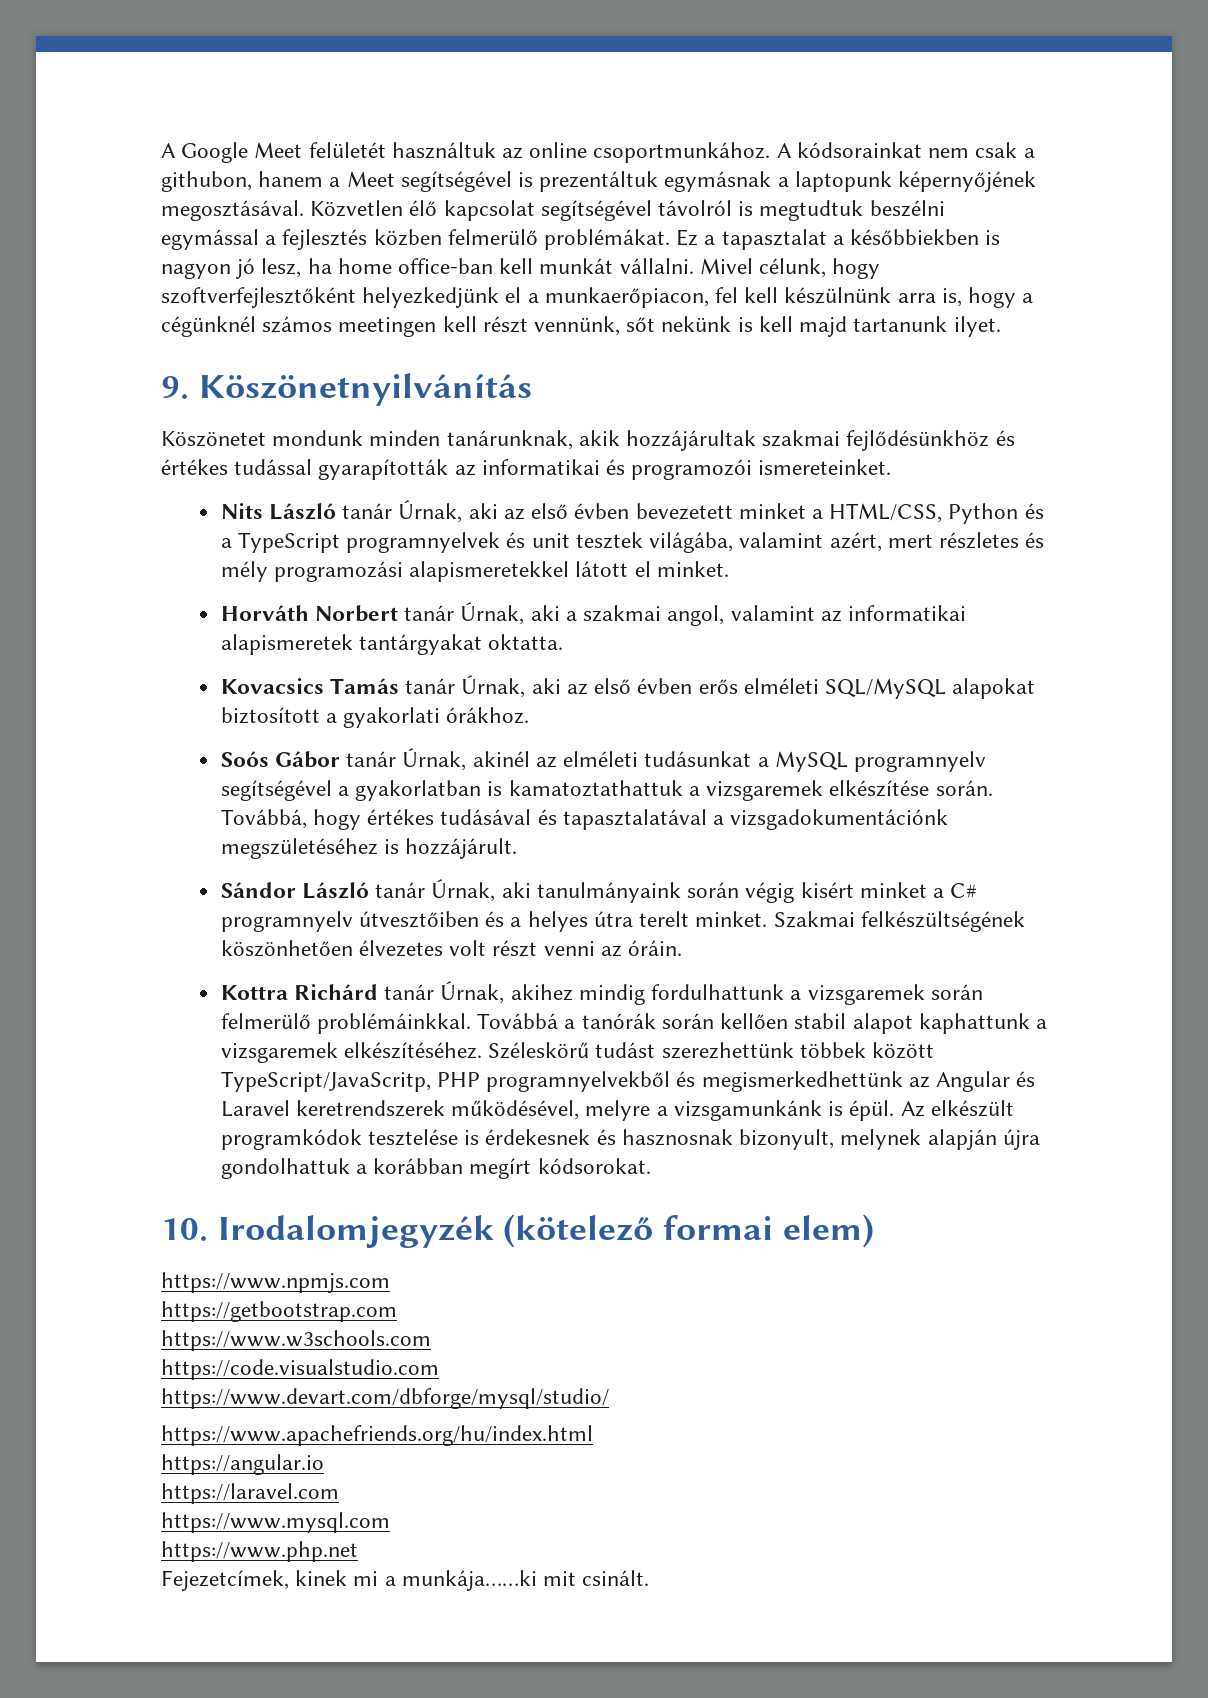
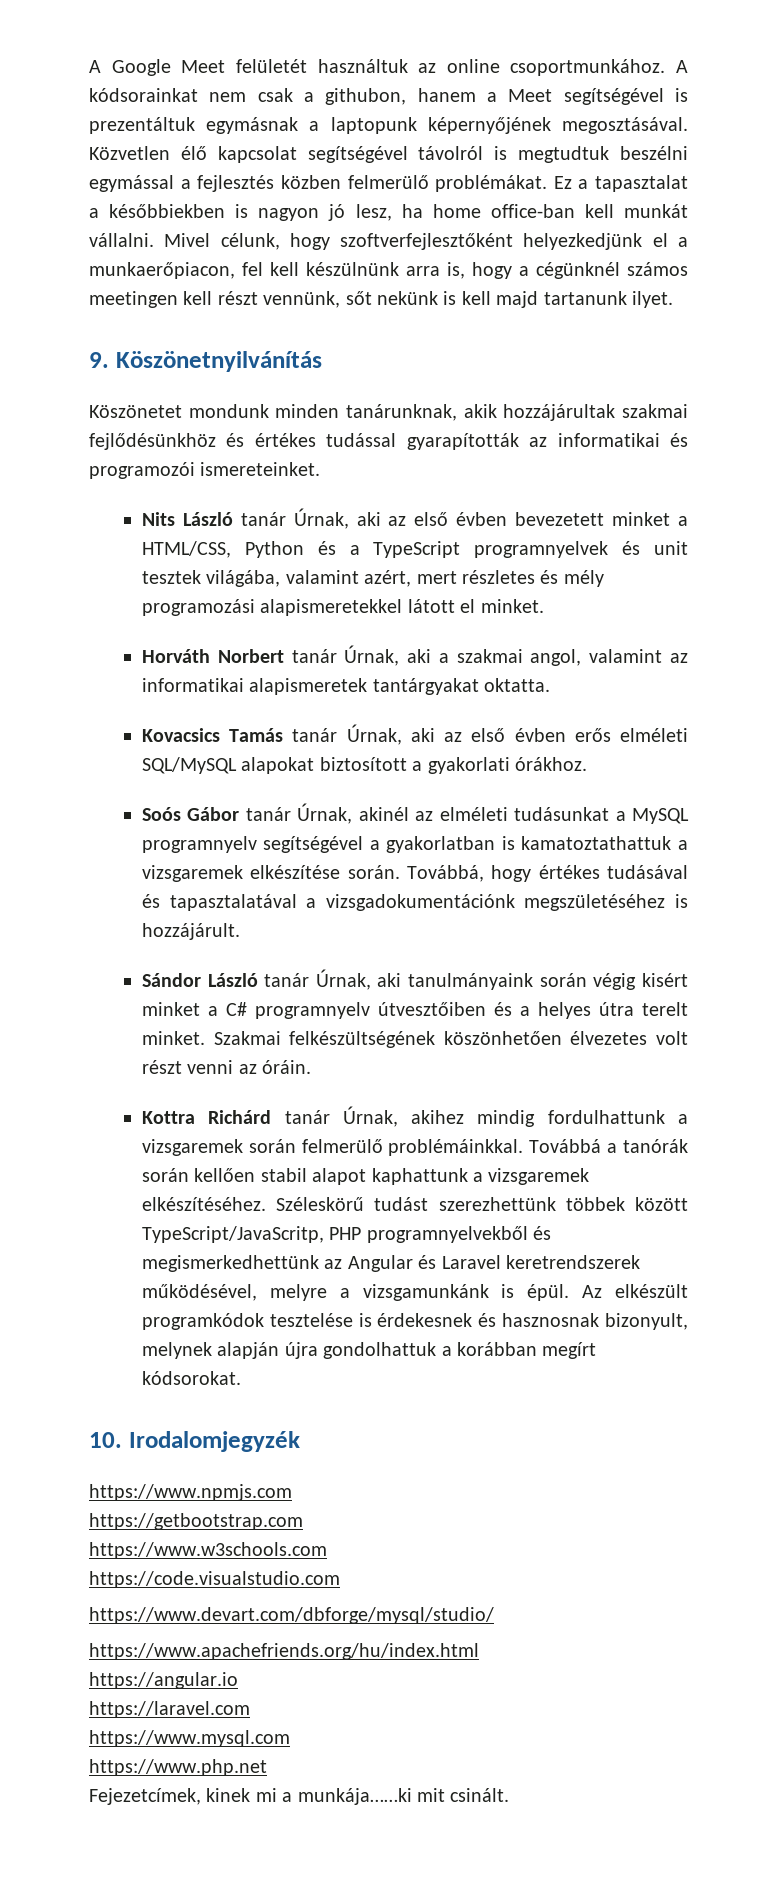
[503,1214,874,1248] (kötelező formai elem) -> (300, 1441) none

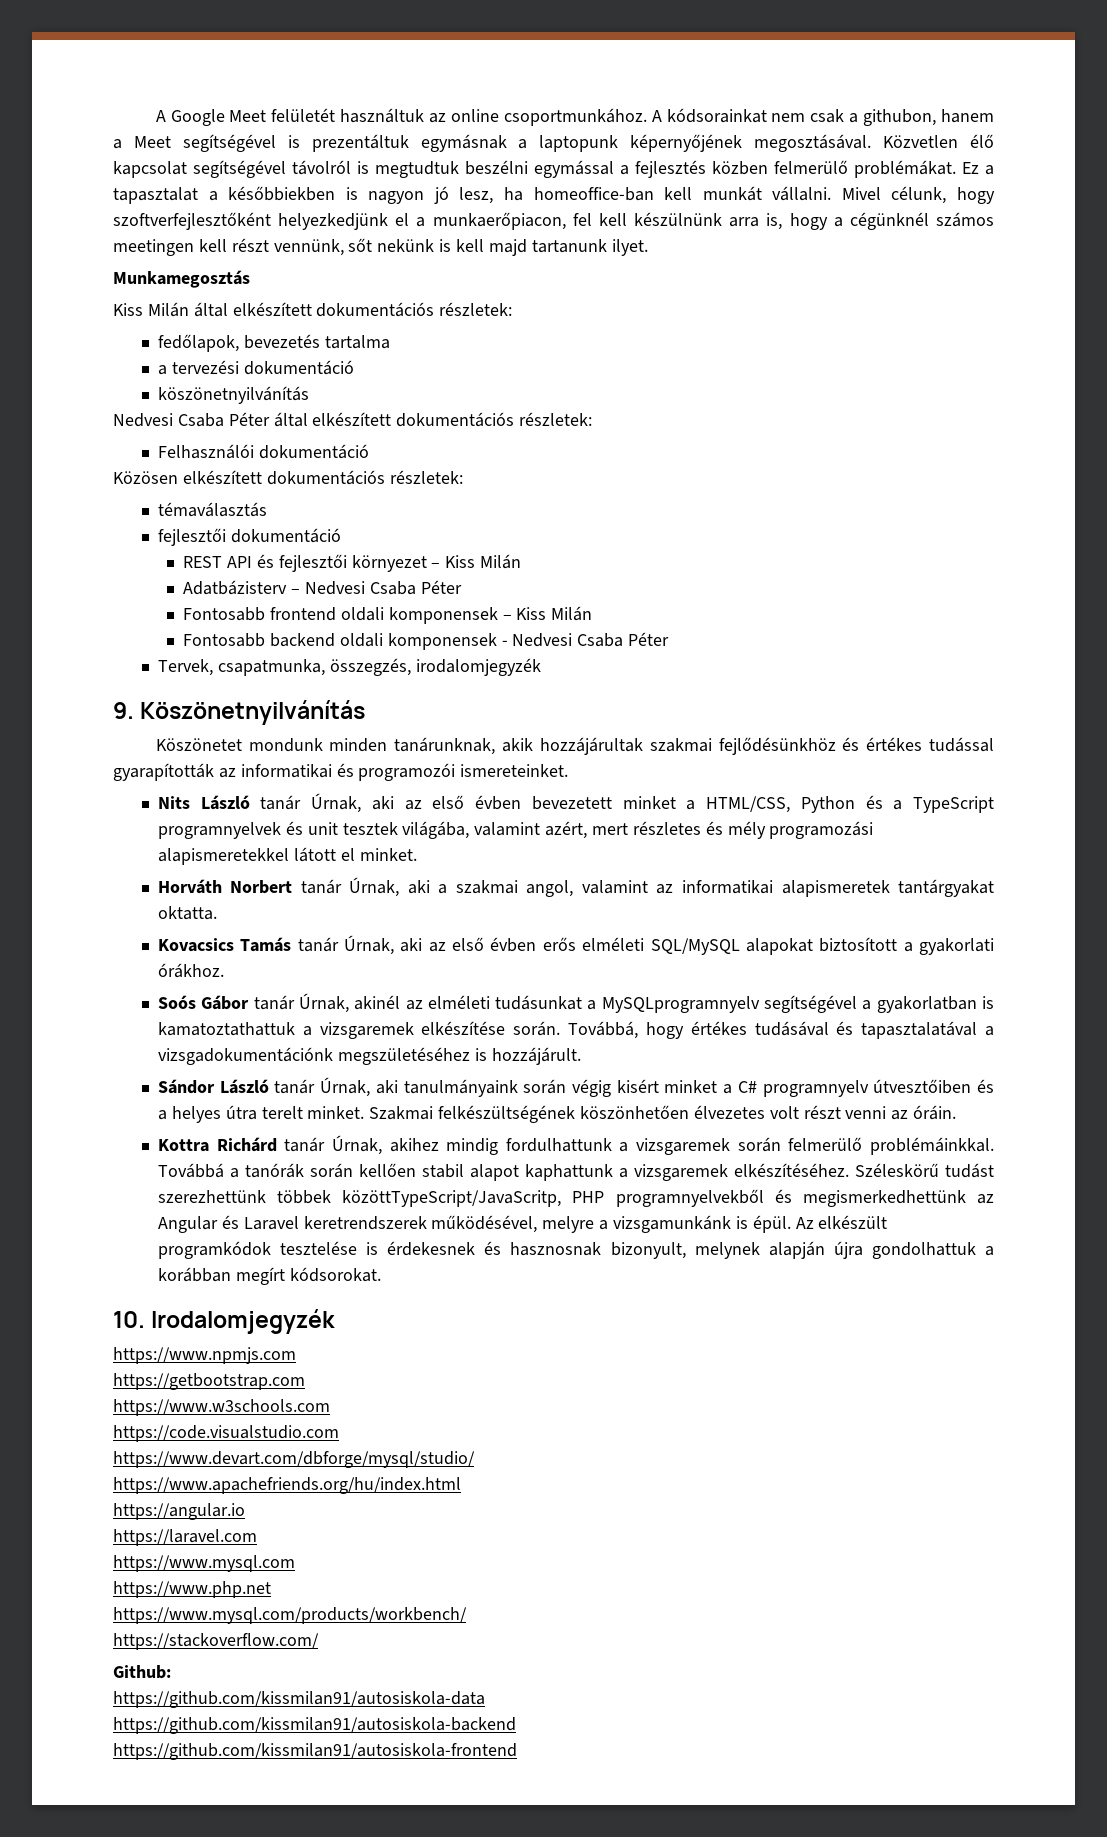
[432,204,575,218] home office-ban -> [533,187,654,201] homeoffice-ban
(673, 299) none -> [113,270,250,288] [113,302,513,317] [157,334,390,352] [157,360,354,375] [157,386,309,404] [113,412,593,427] [157,444,369,459] [113,470,463,485] [157,502,267,517] [157,528,341,546] [183,554,522,572] [183,580,462,595] [183,606,593,624] [183,632,670,650] [157,658,541,676] // Munkamegosztás // Kiss Milán által elkészített dokumentációs részletek: // fedőlapok, bevezetés tartalma // a tervezési dokumentáció // köszönetnyilvánítás // Nedvesi Csaba Péter által elkészített dokumentációs részletek: // Felhasználói dokumentáció // Közösen elkészített dokumentációs részletek: // témaválasztás // fejlesztői dokumentáció // REST API és fejlesztői környezet – Kiss Milán // Adatbázisterv – Nedvesi Csaba Péter // Fontosabb frontend oldali komponensek – Kiss Milán // Fontosabb backend oldali komponensek - Nedvesi Csaba Péter // Tervek, csapatmunka, összegzés, irodalomjegyzék
[632,808,689,824] [141,836,257,853] MySQL programnyelv -> [601,996,760,1013] MySQLprogramnyelv
[634,1197,688,1211] [141,1226,324,1243] között TypeScript/JavaScritp, -> [342,1190,562,1207] közöttTypeScript/JavaScritp,
[89,1788,510,1805] Fejezetcímek, kinek mi a munkája……ki mit csinált. -> [113,1607,467,1624] [113,1633,319,1650] [113,1665,171,1679] [113,1691,485,1708] [113,1717,516,1734] [113,1743,517,1760] https://www.mysql.com/products/workbench/ // https://stackoverflow.com/ // Github: // https://github.com/kissmilan91/autosiskola-data // https://github.com/kissmilan91/autosiskola-backend // https://github.com/kissmilan91/autosiskola-frontend

